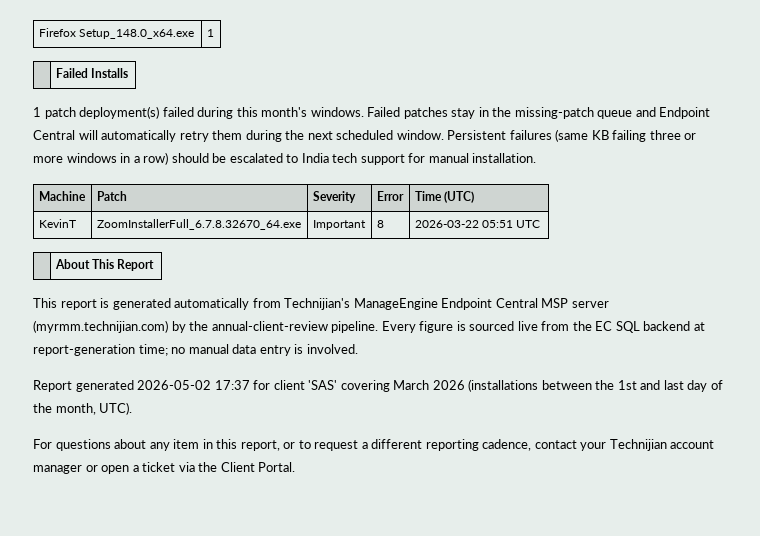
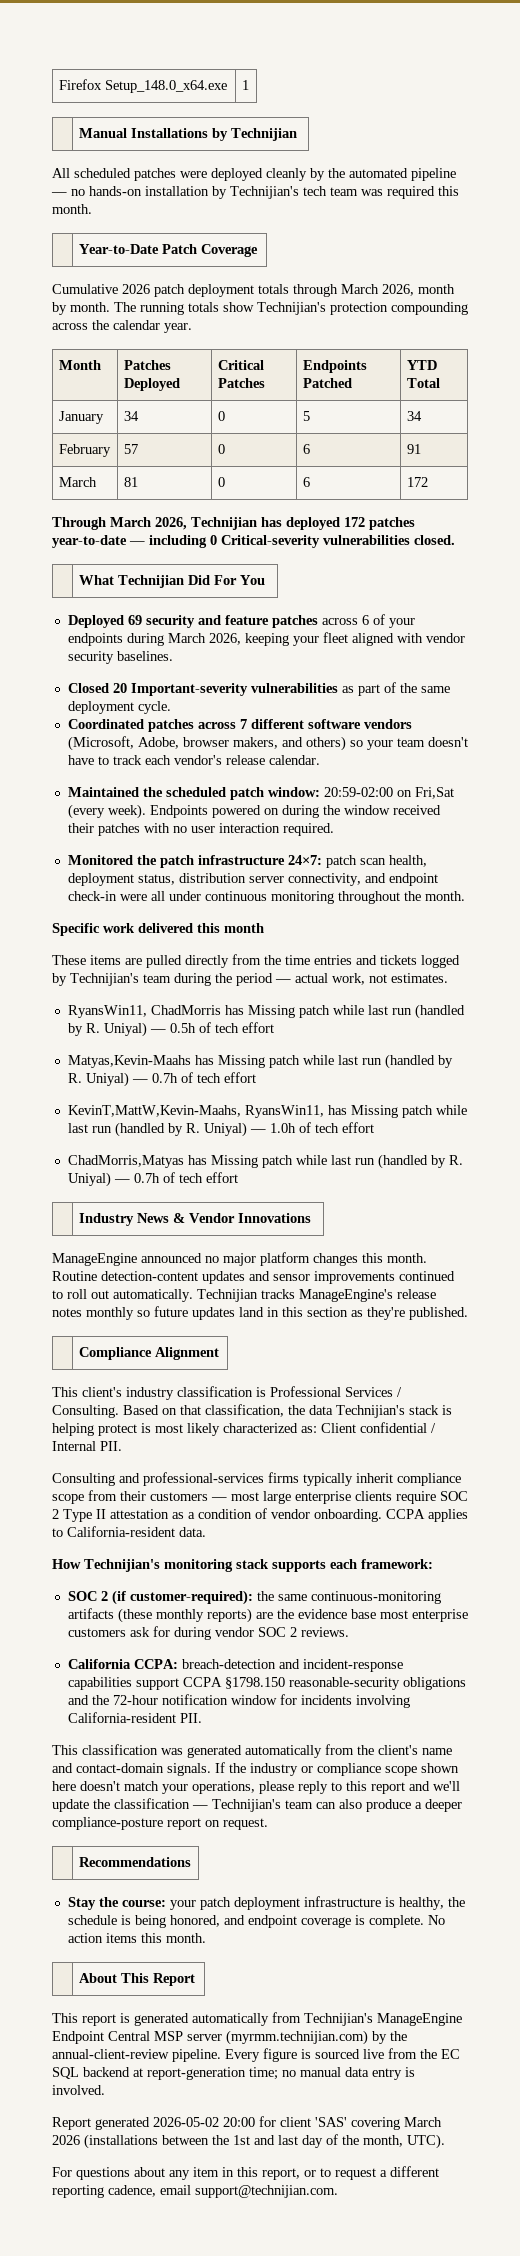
[55,68,128,78] [33,106,711,119] [33,129,697,142] [33,152,537,165] [38,191,86,201] [96,191,127,201] [312,191,356,203] [376,191,404,201] [414,191,474,203] [38,219,76,228] [96,219,301,230] [312,220,366,230] [376,220,384,228] [414,220,540,228] Failed Installs // 1 patch deployment(s) failed during this month's windows. Failed patches stay in the missing-patch queue and Endpoint Central will automatically retry them during the next scheduled window. Persistent failures (same KB failing three or more windows in a row) should be escalated to India tech support for manual installation. // Machine | Patch | Severity | Error | Time (UTC) // KevinT | ZoomInstallerFull_6.7.8.32670_64.exe | Important | 8 | 2026-03-22 05:51 UTC -> [78,128,297,141] [52,168,456,181] [51,186,459,199] [52,204,92,214] [78,244,258,257] [52,284,455,297] [52,302,468,315] [52,320,192,333] [58,360,101,370] [123,360,171,370] [123,378,180,391] [217,360,264,370] [217,378,265,388] [302,360,367,373] [302,378,352,388] [406,360,437,370] [406,378,440,388] [58,411,104,424] [123,411,139,421] [217,411,225,421] [302,411,310,421] [406,411,422,421] [58,444,111,457] [123,444,138,454] [217,444,225,454] [302,444,310,454] [406,444,421,454] [58,477,97,487] [123,477,138,487] [217,477,225,487] [302,477,310,487] [406,477,428,487] [52,517,415,530] [52,535,455,548] [78,575,265,588] [67,614,415,628] [67,632,465,646] [67,651,173,664] [67,682,450,696] [67,701,171,714] [67,719,412,732] [67,736,468,751] [67,755,320,765] [67,787,454,800] [67,804,441,819] [67,823,334,836] [67,855,427,868] [67,873,438,886] [67,891,465,904] [52,923,264,936] [52,954,460,968] [52,973,448,986] [67,1004,465,1019] [67,1022,274,1037] [67,1054,453,1069] [67,1072,256,1087] [67,1105,467,1118] [67,1122,374,1137] [67,1154,463,1169] [67,1172,238,1187] [78,1213,311,1226] [52,1252,427,1266] [52,1271,455,1284] [52,1289,436,1302] [52,1306,468,1320] [78,1347,219,1360] [52,1386,402,1400] [52,1404,452,1418] [52,1422,436,1436] [52,1441,122,1451] [52,1472,461,1486] [52,1490,468,1504] [52,1508,468,1522] [52,1526,206,1537] [52,1559,433,1572] [67,1590,441,1605] [67,1608,468,1623] [67,1626,349,1640] [67,1659,403,1672] [67,1677,466,1690] [67,1694,410,1708] [67,1712,202,1723] [52,1744,452,1758] [52,1762,459,1776] [52,1781,460,1794] [52,1798,462,1812] [52,1817,268,1830] [78,1857,191,1867] [67,1896,465,1910] [67,1915,445,1928] [67,1933,206,1943] Manual Installations by Technijian // All scheduled patches were deployed cleanly by the automated pipeline — no hands-on installation by Technijian's tech team was required this month. // | Year-to-Date Patch Coverage // Cumulative 2026 patch deployment totals through March 2026, month by month. The running totals show Technijian's protection compounding across the calendar year. // Month | Patches Deployed | Critical Patches | Endpoints Patched | YTD Total // January | 34 | 0 | 5 | 34 // February | 57 | 0 | 6 | 91 // March | 81 | 0 | 6 | 172 // Through March 2026, Technijian has deployed 172 patches year-to-date — including 0 Critical-severity vulnerabilities closed. // | What Technijian Did For You // Deployed 69 security and feature patches across 6 of your endpoints during March 2026, keeping your fleet aligned with vendor security baselines. // Closed 20 Important-severity vulnerabilities as part of the same deployment cycle. // Coordinated patches across 7 different software vendors (Microsoft, Adobe, browser makers, and others) so your team doesn't have to track each vendor's release calendar. // Maintained the scheduled patch window: 20:59-02:00 on Fri,Sat (every week). Endpoints powered on during the window received their patches with no user interaction required. // Monitored the patch infrastructure 24×7: patch scan health, deployment status, distribution server connectivity, and endpoint check-in were all under continuous monitoring throughout the month. // Specific work delivered this month // These items are pulled directly from the time entries and tickets logged by Technijian's team during the period — actual work, not estimates. // RyansWin11, ChadMorris has Missing patch while last run (handled by R. Uniyal) — 0.5h of tech effort // Matyas,Kevin-Maahs has Missing patch while last run (handled by R. Uniyal) — 0.7h of tech effort // KevinT,MattW,Kevin-Maahs, RyansWin11, has Missing patch while last run (handled by R. Uniyal) — 1.0h of tech effort // ChadMorris,Matyas has Missing patch while last run (handled by R. Uniyal) — 0.7h of tech effort // | Industry News & Vendor Innovations // ManageEngine announced no major platform changes this month. Routine detection-content updates and sensor improvements continued to roll out automatically. Technijian tracks ManageEngine's release notes monthly so future updates land in this section as they're published. // | Compliance Alignment // This client's industry classification is Professional Services / Consulting. Based on that classification, the data Technijian's stack is helping protect is most likely characterized as: Client confidential / Internal PII. // Consulting and professional-services firms typically inherit compliance scope from their customers — most large enterprise clients require SOC 2 Type II attestation as a condition of vendor onboarding. CCPA applies to California-resident data. // How Technijian's monitoring stack supports each framework: // SOC 2 (if customer-required): the same continuous-monitoring artifacts (these monthly reports) are the evidence base most enterprise customers ask for during vendor SOC 2 reviews. // California CCPA: breach-detection and incident-response capabilities support CCPA §1798.150 reasonable-security obligations and the 72-hour notification window for incidents involving California-resident PII. // This classification was generated automatically from the client's name and contact-domain signals. If the industry or compliance scope shown here doesn't match your operations, please reply to this report and we'll update the classification — Technijian's team can also produce a deeper compliance-posture report on request. // | Recommendations // Stay the course: your patch deployment infrastructure is healthy, the schedule is being honored, and endpoint coverage is complete. No action items this month.
[214,380,250,390] 17:37 -> [223,2117,255,2127] 20:00
[534,439,715,451] [33,462,296,474] contact your Technijian account manager or open a ticket via the Client Portal. -> [160,2185,338,2198] email support@technijian.com.

